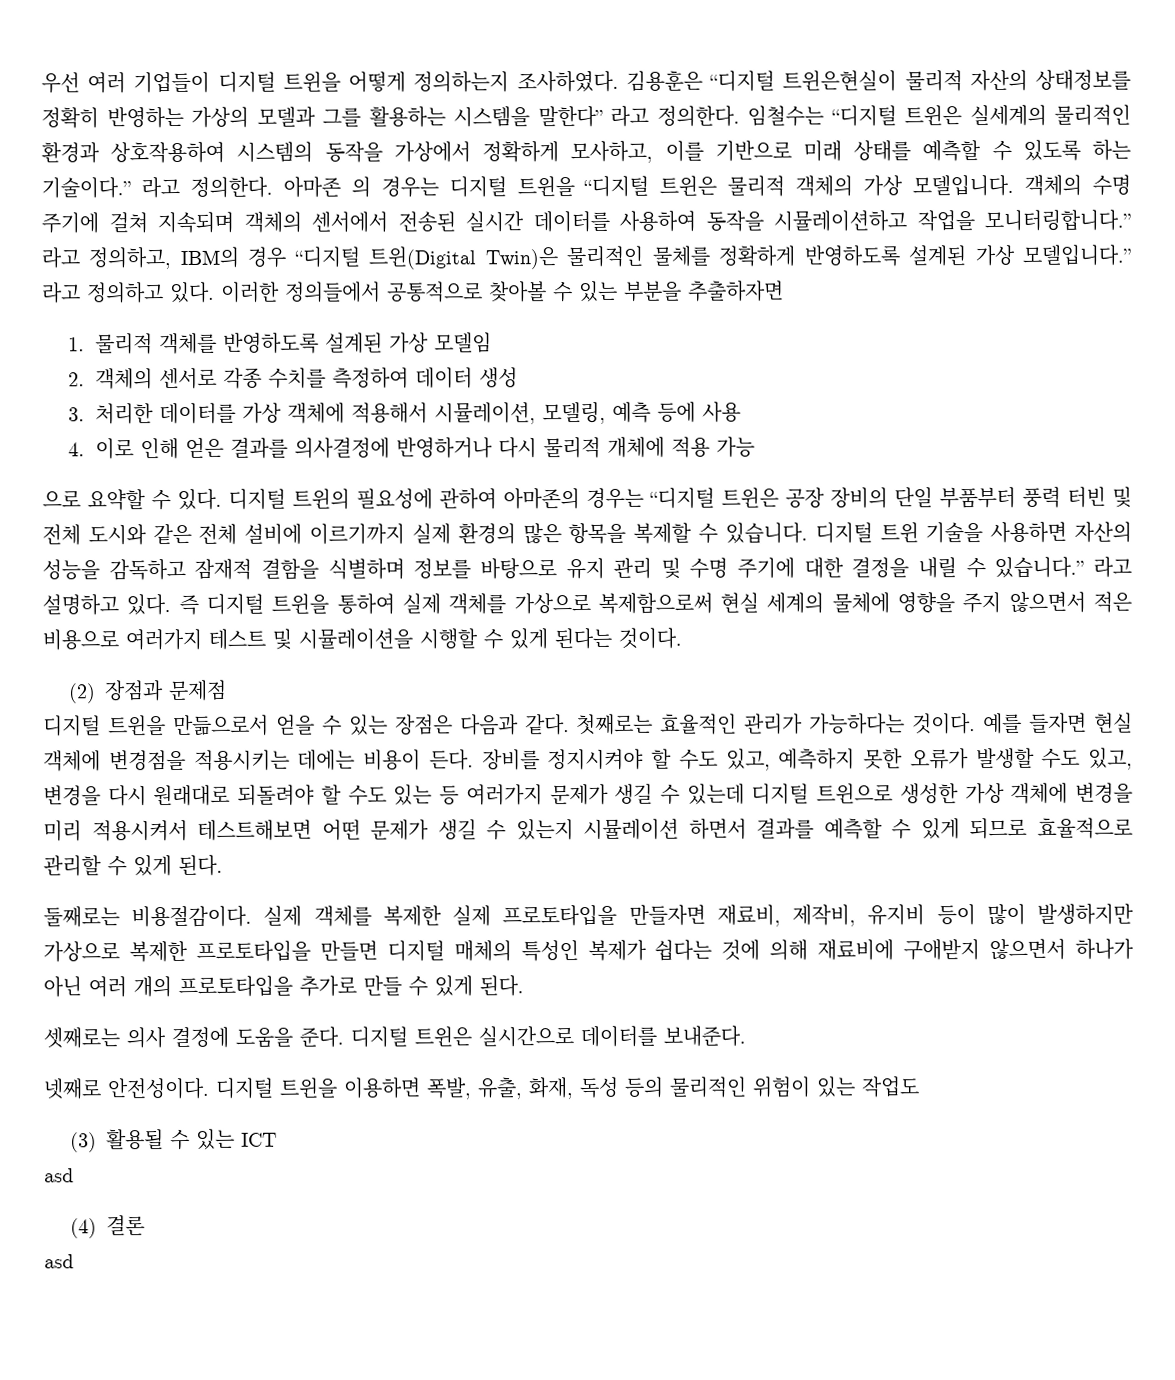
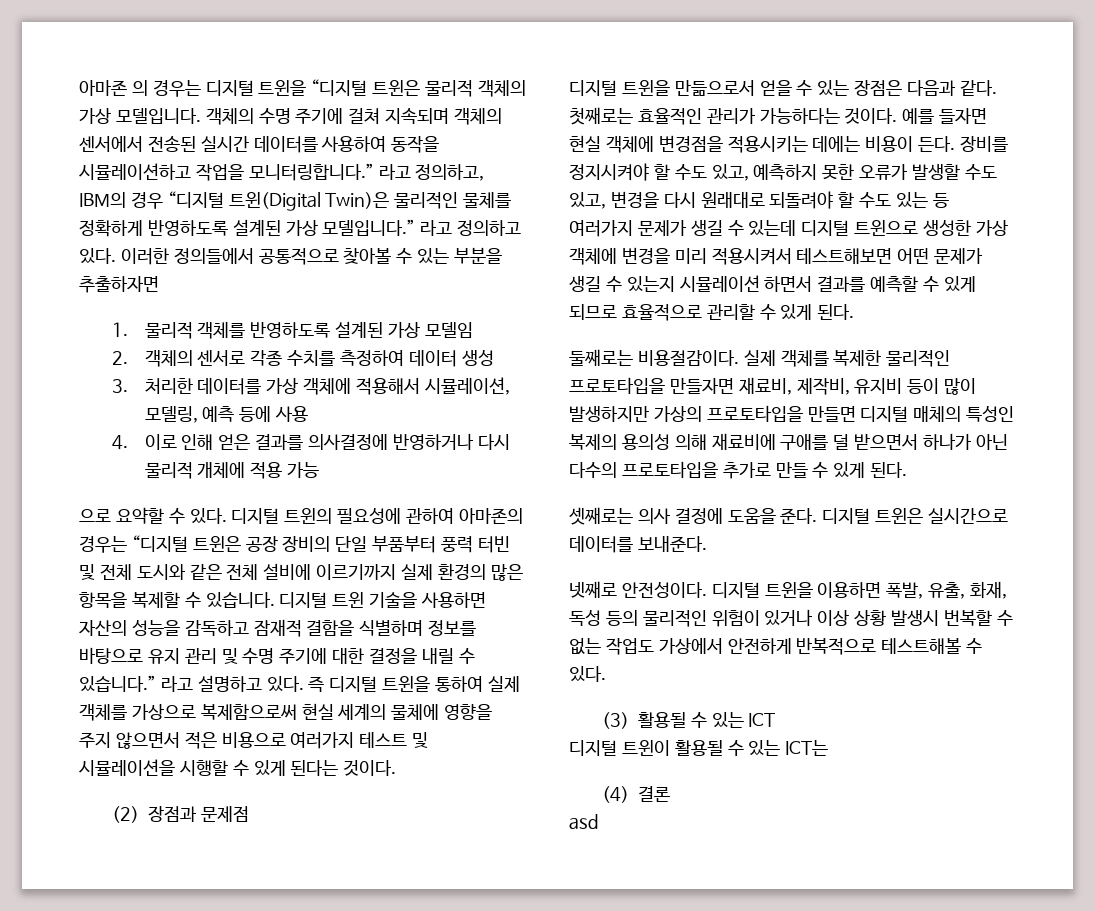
[41,69,1132,94] [41,104,1131,129] [41,139,1131,164] [41,176,273,199] 우선 여러 기업들이 디지털 트윈을 어떻게 정의하는지 조사하였다. 김용훈은 “디지털 트윈은현실이 물리적 자산의 상태정보를 정확히 반영하는 가상의 모델과 그를 활용하는 시스템을 말한다” 라고 정의한다. 임철수는 “디지털 트윈은 실세계의 물리적인 환경과 상호작용하여 시스템의 동작을 가상에서 정확하게 모사하고, 이를 기반으로 미래 상태를 예측할 수 있도록 하는 기술이다.” 라고 정의한다. -> (79, 88) none
[452,905,492,927] 실제 -> [886,350,951,367] 물리적인
[43,940,188,963] 가상으로 복제한 -> [653,406,702,422] 가상의
[587,938,1135,962] [43,976,172,998] 복제가 쉽다는 것에 의해 재료비에 구애받지 않으면서 하나가 아닌 여러 개의 -> [569,433,1008,450] [569,462,617,478] 복제의 용의성 의해 재료비에 구애를 덜 받으면서 하나가 아닌 다수의
[816,1076,919,1098] 있는 작업도 -> [764,609,1013,626] [569,637,983,655] [569,666,606,682] 있거나 이상 상황 발생시 번복할 수 없는 작업도 가상에서 안전하게 반복적으로 테스트해볼 수 있다.
[44,1168,74,1183] asd -> [569,740,829,756] 디지털 트윈이 활용될 수 있는 ICT는

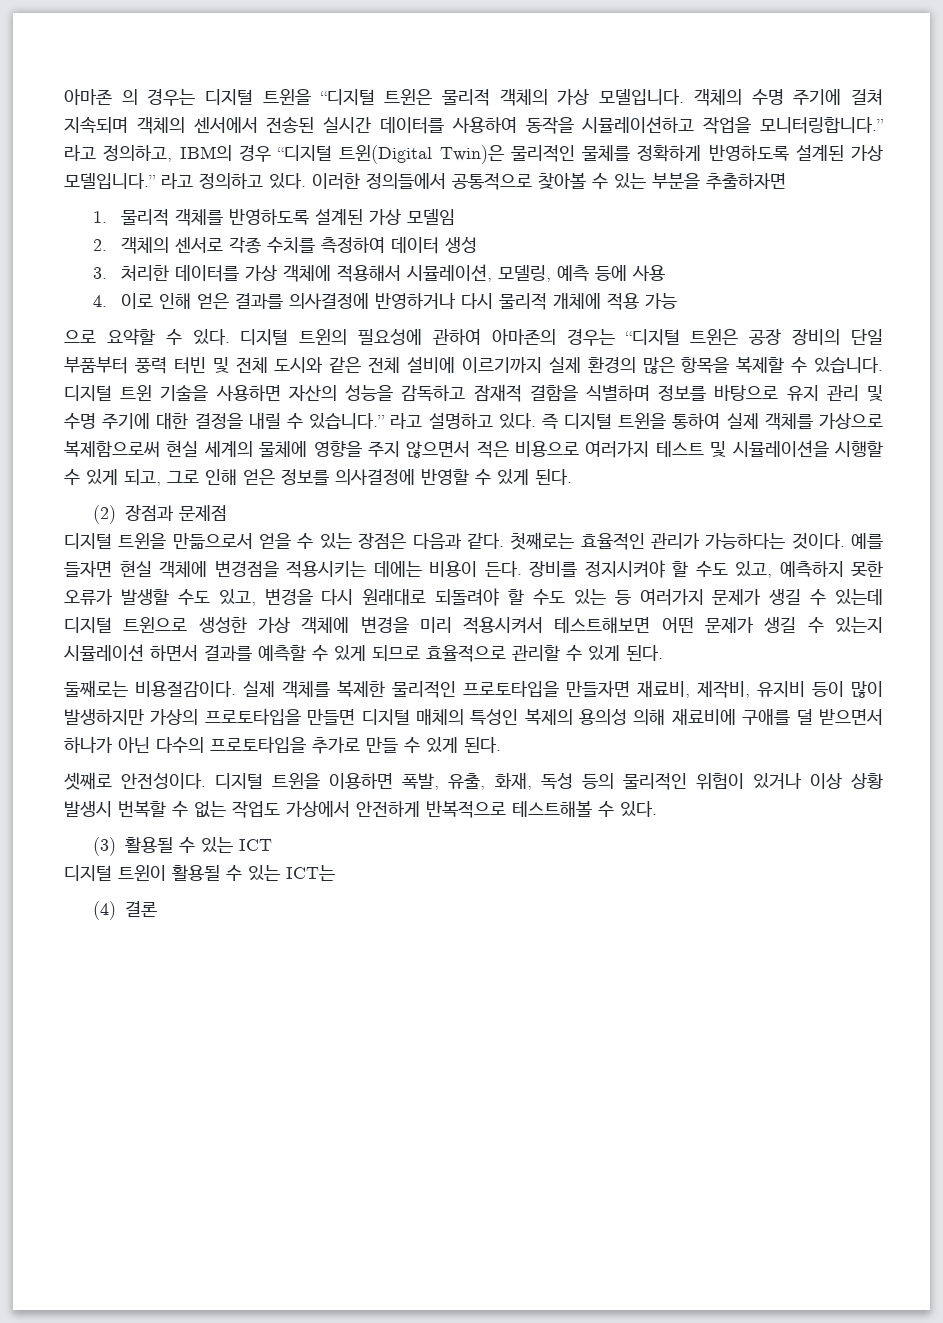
[290,760,397,776] 된다는 것이다. -> [124,469,572,486] 되고, 그로 인해 얻은 정보를 의사결정에 반영할 수 있게 된다.
[569,507,1009,525] [569,536,707,553] [569,581,617,598] 셋째로는 의사 결정에 도움을 준다. 디지털 트윈은 실시간으로 데이터를 보내준다. // 넷째로 -> [64,772,112,790] 셋째로
[569,814,599,830] // asd -> (157, 909) none

